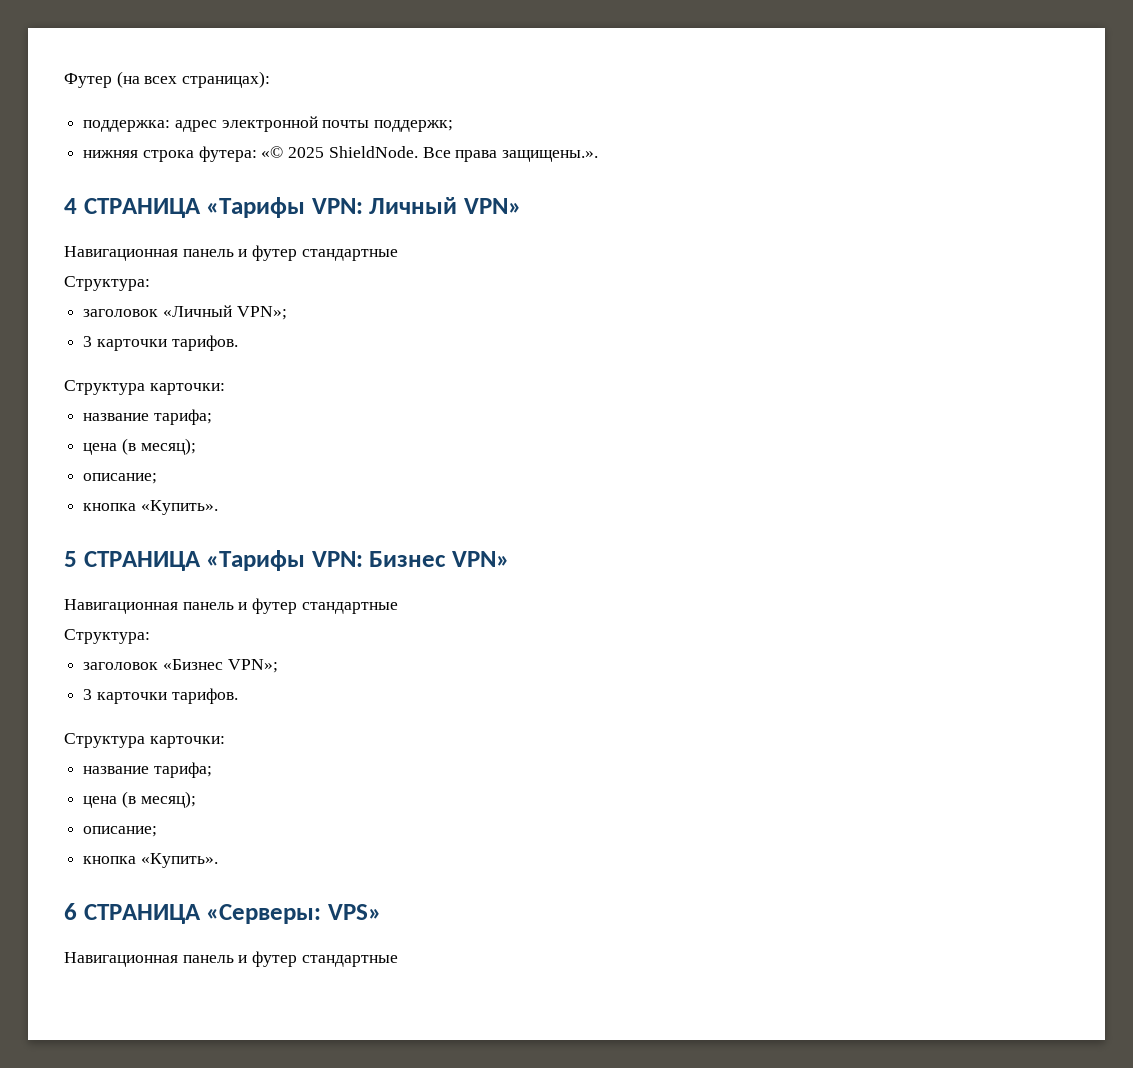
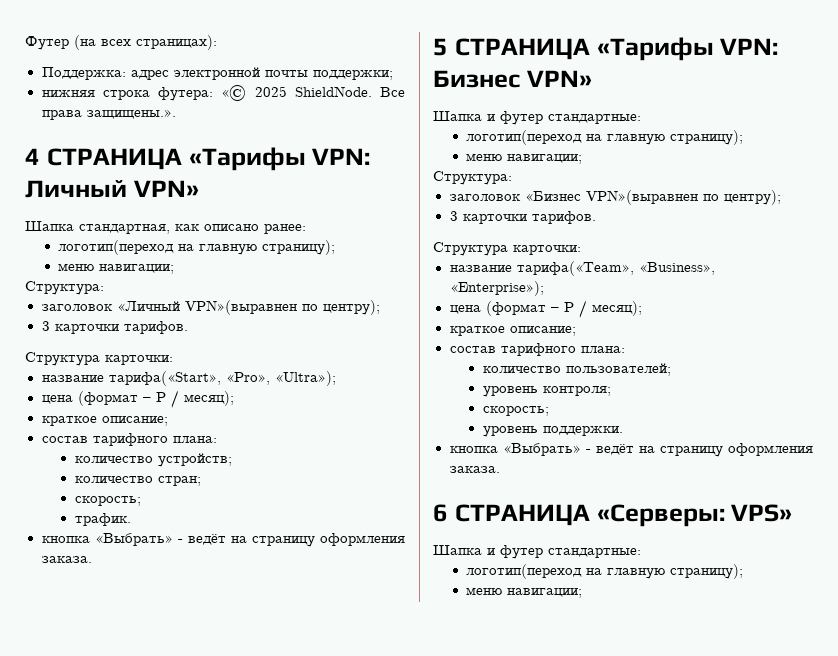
[83,120,171,132] поддержка: -> [41,67,126,80] Поддержка:
[374,120,454,132] поддержк; -> [312,70,393,80] поддержки;
[64,245,398,261] Навигационная панель и футер стандартные -> [25,221,306,234] [58,240,336,255] [58,263,175,274] Шапка стандартная, как описано ранее: // логотип(переход на главную страницу); // меню навигации;
[236,306,287,320] [83,335,238,351] [64,380,225,395] [83,409,212,425] [83,438,196,455] [83,473,158,484] [83,500,218,515] VPN»; // 3 карточки тарифов. // Структура карточки: // название тарифа; // цена (в месяц); // описание; // кнопка «Купить». -> [184,300,380,315] [41,321,188,334] [25,352,173,366] [41,371,336,386] [41,390,234,408] [41,416,168,426] [41,433,217,446] [74,453,232,467] [74,476,201,486] [74,496,141,506] [74,513,131,526] [41,533,405,547] [41,556,92,563] VPN»(выравнен по центру); // 3 карточки тарифов. // Структура карточки: // название тарифа(«Start», «Pro», «Ultra»); // цена (формат – Р / месяц); // краткое описание; // состав тарифного плана: // количество устройств; // количество стран; // скорость; // трафик. // кнопка «Выбрать» - ведёт на страницу оформления заказа.
[64,598,398,614] Навигационная панель и футер стандартные -> [433,111,641,125] [466,130,744,145] [466,153,583,164] Шапка и футер стандартные: // логотип(переход на главную страницу); // меню навигации;
[227,659,278,673] [83,688,238,704] [64,733,225,748] [83,762,212,778] [83,791,196,808] [83,826,158,837] [83,853,218,868] [64,903,381,924] [64,951,398,967] VPN»; // 3 карточки тарифов. // Структура карточки: // название тарифа; // цена (в месяц); // описание; // кнопка «Купить». // 6 СТРАНИЦА «Серверы: VPS» // Навигационная панель и футер стандартные -> [585,190,781,205] [449,211,596,224] [433,242,581,256] [449,261,715,276] [449,281,544,296] [449,300,642,318] [449,326,576,336] [449,343,625,356] [482,363,671,376] [482,386,611,397] [482,406,549,416] [482,426,623,437] [449,443,813,457] [449,466,500,473] [433,504,793,527] [433,545,641,559] [466,564,744,579] [466,587,583,598] VPN»(выравнен по центру); // 3 карточки тарифов. // Структура карточки: // название тарифа(«Team», «Business», «Enterprise»); // цена (формат – Р / месяц); // краткое описание; // состав тарифного плана: // количество пользователей; // уровень контроля; // скорость; // уровень поддержки. // кнопка «Выбрать» - ведёт на страницу оформления заказа. // 6 СТРАНИЦА «Серверы: VPS» // Шапка и футер стандартные: // логотип(переход на главную страницу); // меню навигации;

